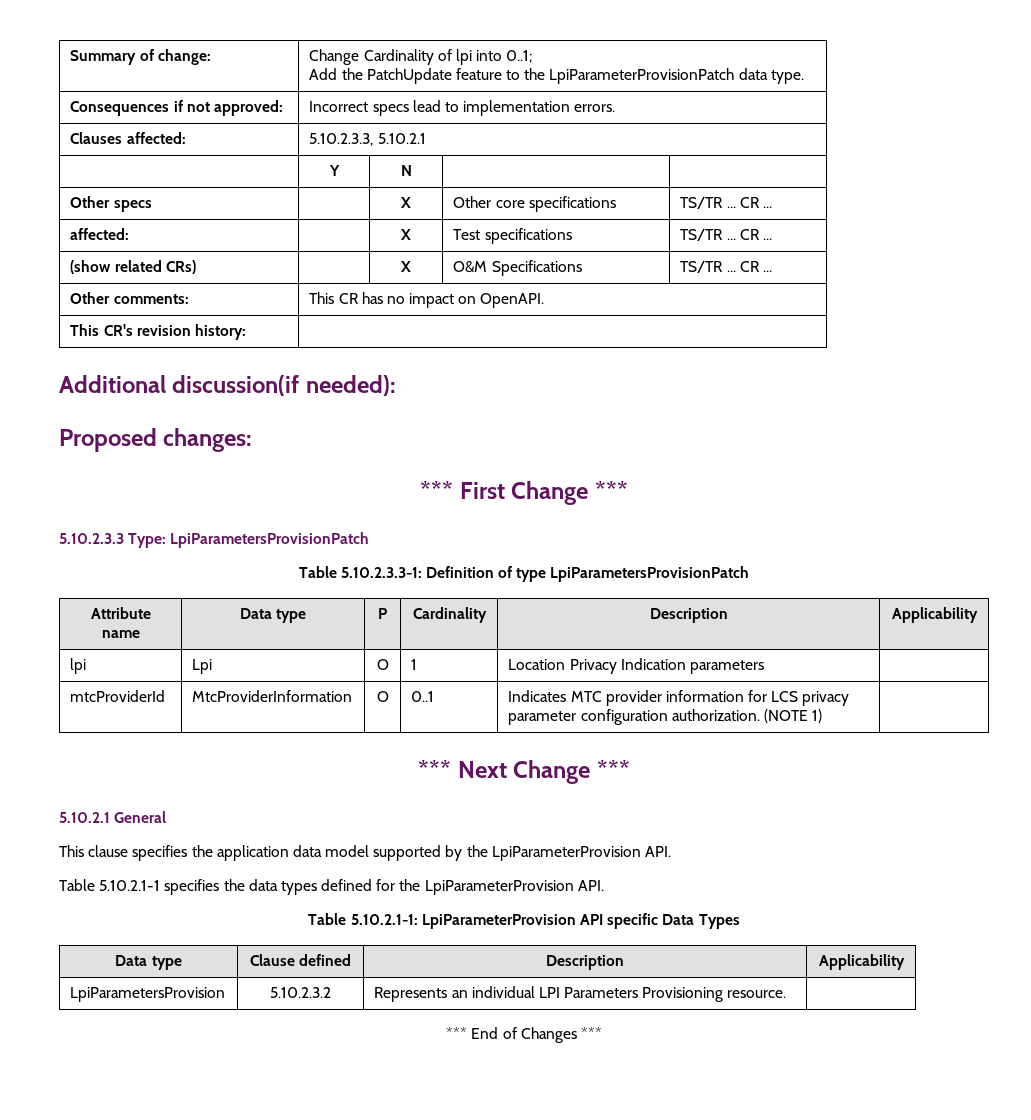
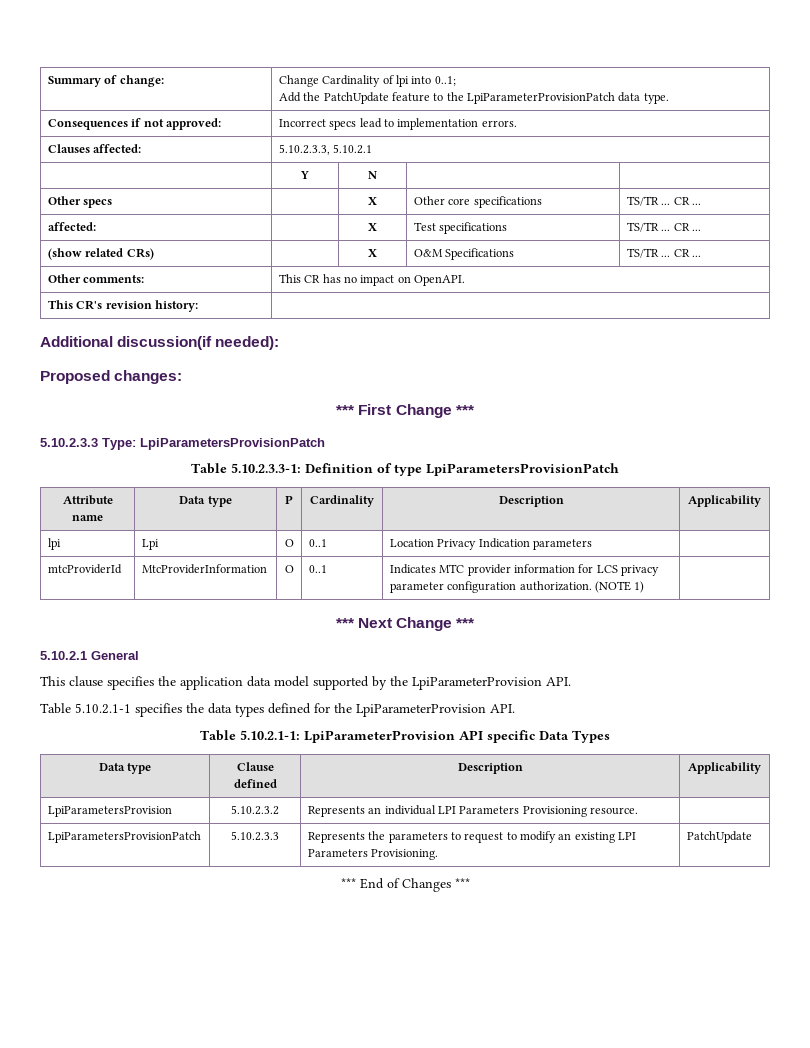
[411,659,418,670] 1 -> [308,539,327,547] 0..1
(787, 994) none -> [47,831,201,843] [231,831,279,841] [307,831,637,843] [307,849,439,860] [686,831,752,843] // LpiParametersProvisionPatch | 5.10.2.3.3 | Represents the parameters to request to modify an existing LPI Parameters Provisioning. | PatchUpdate

